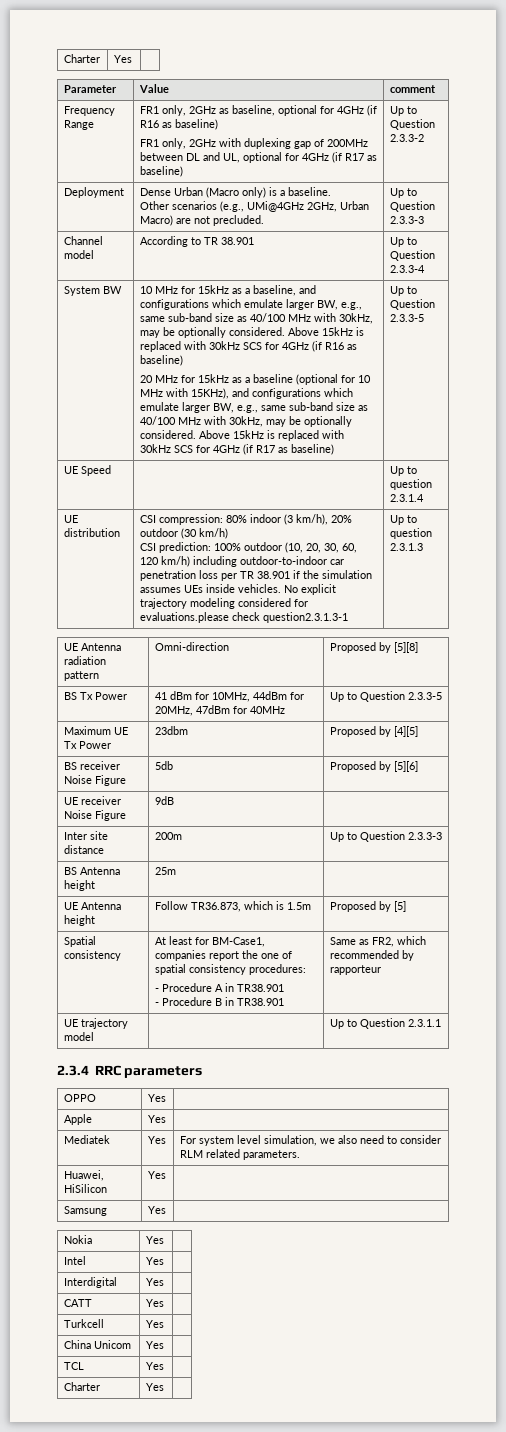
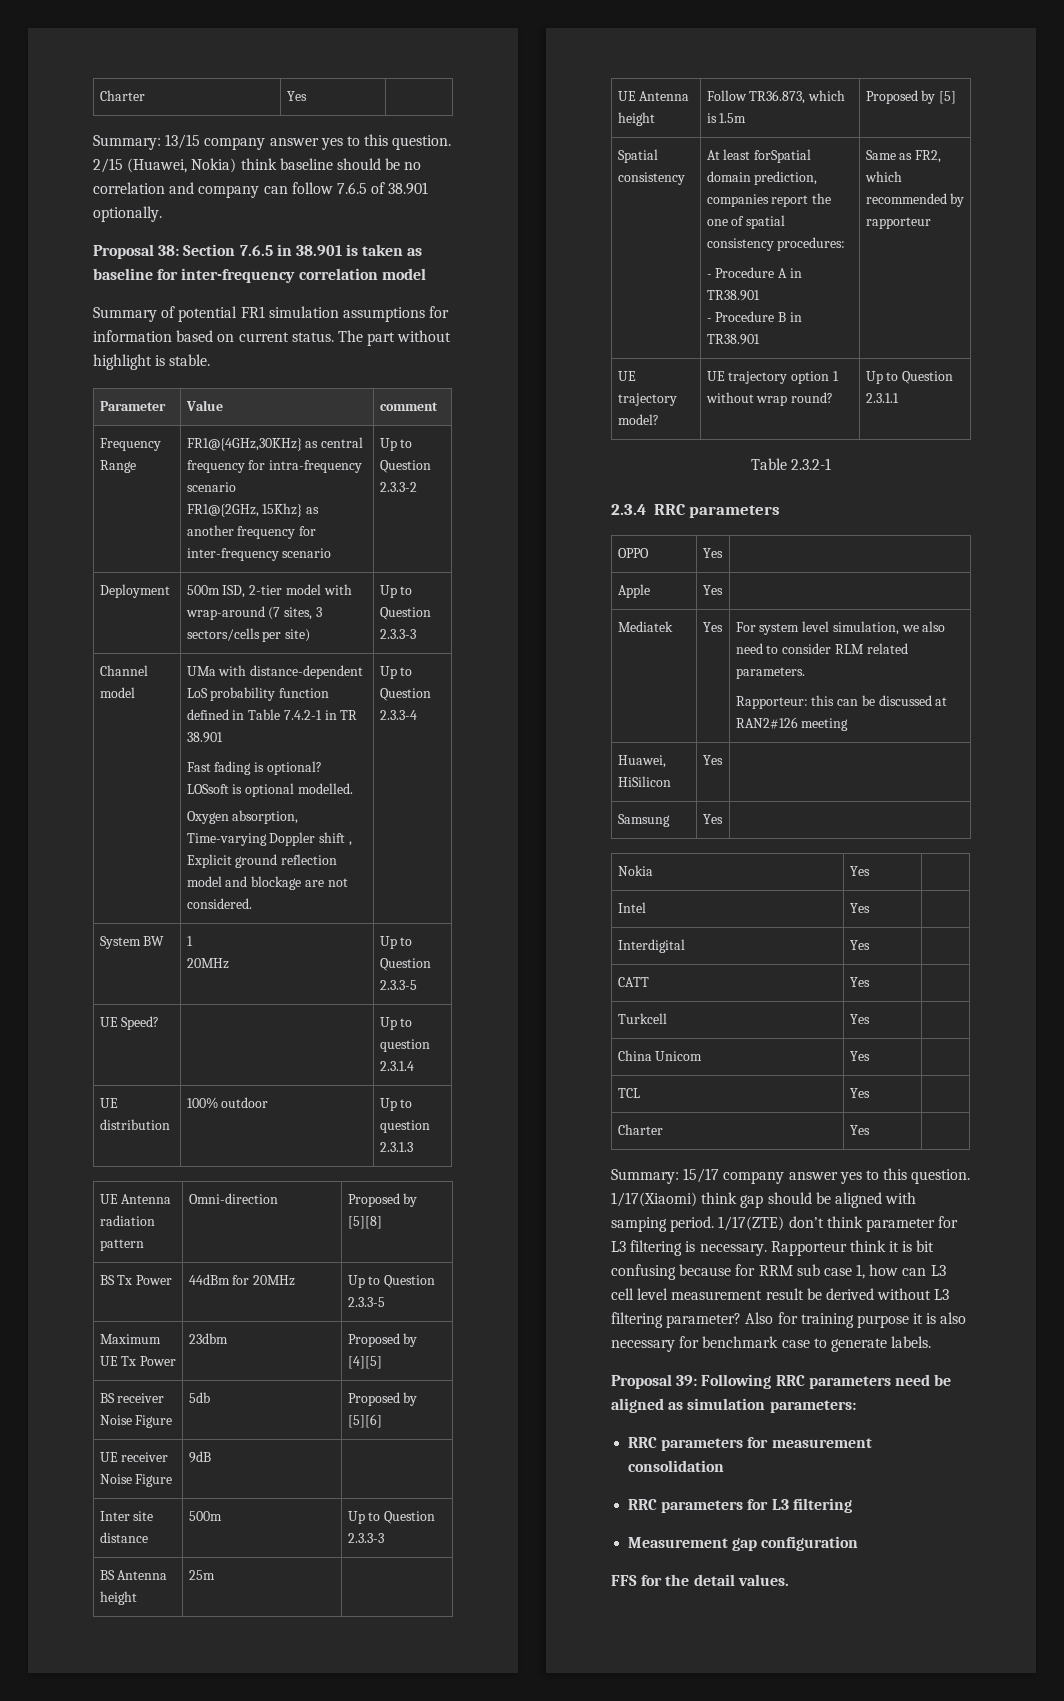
[63,54,100,63] [113,55,132,63] Charter | Yes | -> [99,90,145,101] [286,91,307,101] [93,134,452,150] [93,158,422,173] [93,182,429,198] [93,206,162,222] [93,244,423,259] [93,268,426,283] [93,306,450,322] [93,330,452,346] [93,354,211,370] Charter | Yes | // Summary: 13/15 company answer yes to this question. 2/15 (Huawei, Nokia) think baseline should be no correlation and company can follow 7.6.5 of 38.901 optionally. // Proposal 38: Section 7.6.5 in 38.901 is taken as baseline for inter-frequency correlation model // Summary of potential FR1 simulation assumptions for information based on current status. The part without highlight is stable.
[139,105,377,116] [139,119,218,130] [139,138,368,149] [139,152,377,163] [139,166,183,177] FR1 only, 2GHz as baseline, optional for 4GHz (if R16 as baseline) // FR1 only, 2GHz with duplexing gap of 200MHz between DL and UL, optional for 4GHz (if R17 as baseline) -> [186,437,364,451] [186,460,363,473] [186,482,236,492] [186,503,320,517] [186,525,317,539] [186,548,332,561] FR1@{4GHz,30KHz} as central frequency for intra-frequency scenario // FR1@{2GHz, 15Khz} as another frequency for inter-frequency scenario
[139,187,331,198] [139,201,369,212] [139,215,264,226] Dense Urban (Macro only) is a baseline. // Other scenarios (e.g., UMi@4GHz 2GHz, Urban Macro) are not precluded. -> [186,584,352,598] [185,606,322,620] [186,628,311,642] 500m ISD, 2-tier model with wrap-around (7 sites, 3 sectors/cells per site)
[139,236,254,247] According to TR 38.901 -> [186,665,364,679] [186,687,330,701] [186,709,358,720] [186,732,223,743] [186,761,322,775] [186,783,353,797] [186,810,299,824] [186,832,352,846] [186,854,338,868] [186,876,348,890] [186,898,252,909] UMa with distance-dependent LoS probability function defined in Table 7.4.2-1 in TR 38.901 // Fast fading is optional? LOSsoft is optional modelled. // Oxygen absorption, Time-varying Doppler shift , Explicit ground reflection model and blockage are not considered.
[139,285,316,296] [139,299,362,310] [139,313,373,324] [139,327,364,338] [139,341,357,352] [139,355,183,366] [139,374,371,385] [139,388,353,399] [139,402,368,413] [139,416,352,427] [139,430,344,441] [139,444,334,455] 10 MHz for 15kHz as a baseline, and configurations which emulate larger BW, e.g., same sub-band size as 40/100 MHz with 30kHz, may be optionally considered. Above 15kHz is replaced with 30kHz SCS for 4GHz (if R16 as baseline) // 20 MHz for 15kHz as a baseline (optional for 10 MHz with 15KHz), and configurations which emulate larger BW, e.g., same sub-band size as 40/100 MHz with 30kHz, may be optionally considered. Above 15kHz is replaced with 30kHz SCS for 4GHz (if R17 as baseline) -> [186,936,193,946] [186,958,229,969] 1 // 20MHz
[80,465,111,476] Speed -> [121,1016,160,1030] Speed?
[139,514,352,525] [139,528,228,539] [139,542,357,553] [139,556,344,567] [139,570,372,581] [139,584,336,595] [139,598,308,609] [139,612,348,623] CSI compression: 80% indoor (3 km/h), 20% outdoor (30 km/h) // CSI prediction: 100% outdoor (10, 20, 30, 60, 120 km/h) including outdoor-to-indoor car penetration loss per TR 38.901 if the simulation assumes UEs inside vehicles. No explicit trajectory modeling considered for evaluations.please check question2.3.1.3-1 -> [186,1097,269,1109] 100% outdoor
[154,691,304,702] [154,705,285,716] 41 dBm for 10MHz, 44dBm for 20MHz, 47dBm for 40MHz -> [188,1274,296,1286] 44dBm for 20MHz
[154,832,182,840] 200m -> [188,1511,222,1521] 500m
[194,937,265,947] for BM-Case1, -> [754,149,812,163] [706,171,818,185] forSpatial domain prediction,
[63,1032,94,1041] model | -> [617,414,659,425] [706,371,839,384] [705,392,834,406] model? | UE trajectory option 1 without wrap round?
(441, 1023) none -> [750,458,832,470] // Table 2.3.2-1
(300, 1155) none -> [735,695,948,709] [735,717,849,731] // Rapporteur: this can be discussed at RAN2#126 meeting
(164, 1387) none -> [611,1168,971,1184] [611,1192,917,1208] [611,1216,959,1232] [611,1240,935,1256] [611,1264,946,1280] [611,1288,950,1300] [611,1312,967,1328] [611,1336,932,1352] [611,1374,952,1389] [611,1398,856,1413] [628,1437,872,1451] [628,1460,725,1472] [628,1498,852,1513] [628,1536,859,1551] [611,1574,789,1586] // Summary: 15/17 company answer yes to this question. 1/17(Xiaomi) think gap should be aligned with samping period. 1/17(ZTE) don’t think parameter for L3 filtering is necessary. Rapporteur think it is bit confusing because for RRM sub case 1, how can L3 cell level measurement result be derived without L3 filtering parameter? Also for training purpose it is also necessary for benchmark case to generate labels. // Proposal 39: Following RRC parameters need be aligned as simulation parameters: // RRC parameters for measurement consolidation // RRC parameters for L3 filtering // Measurement gap configuration // FFS for the detail values.

